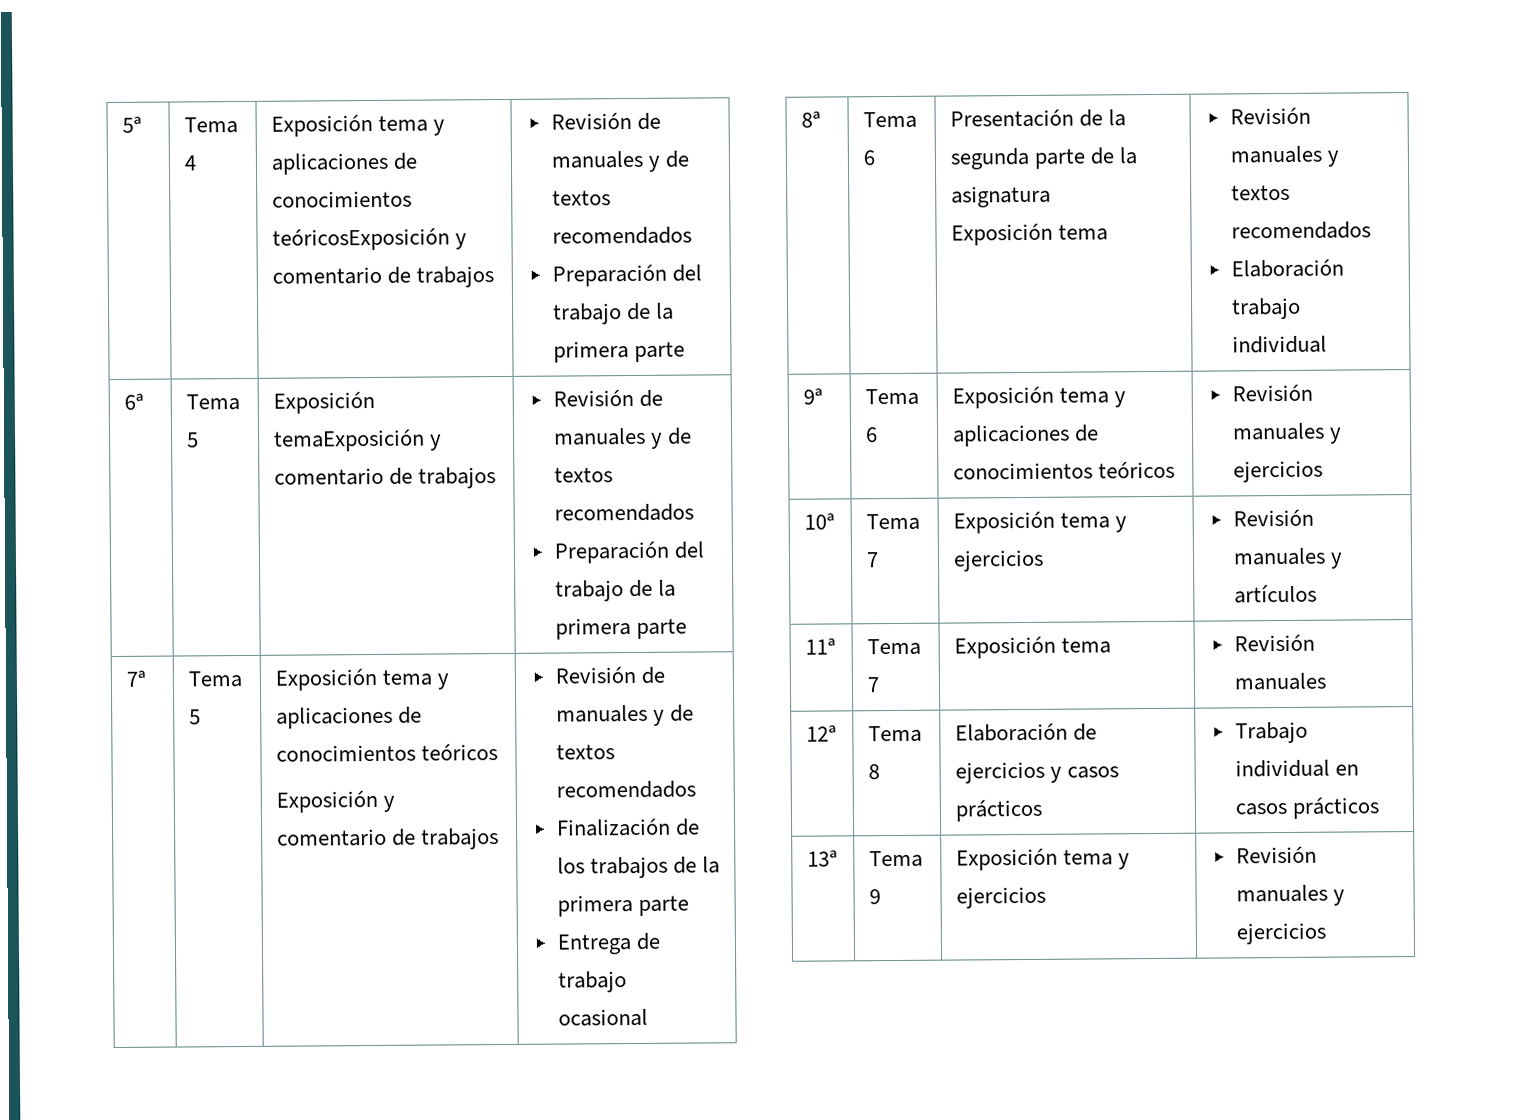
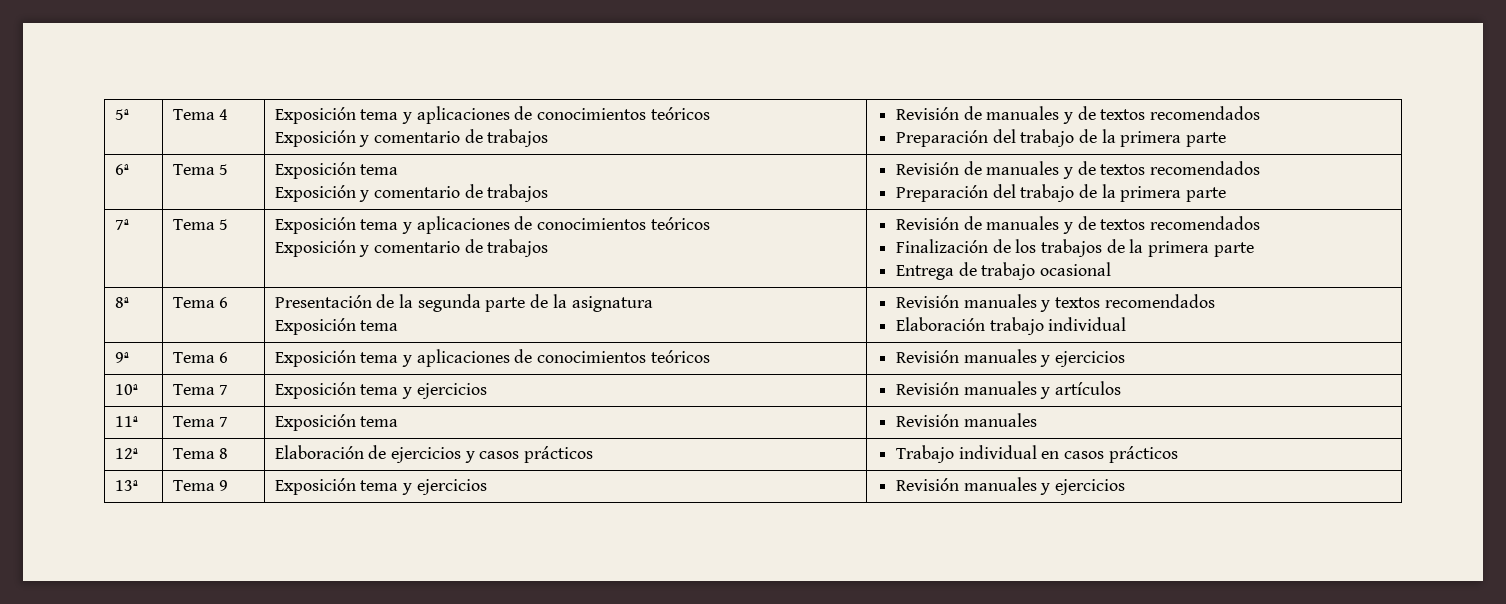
[271,227,450,251] teóricosExposición -> [650,107,710,120] [274,130,356,147] teóricos // Exposición
[272,428,425,452] temaExposición -> [360,164,399,175] [274,185,356,202] tema // Exposición

